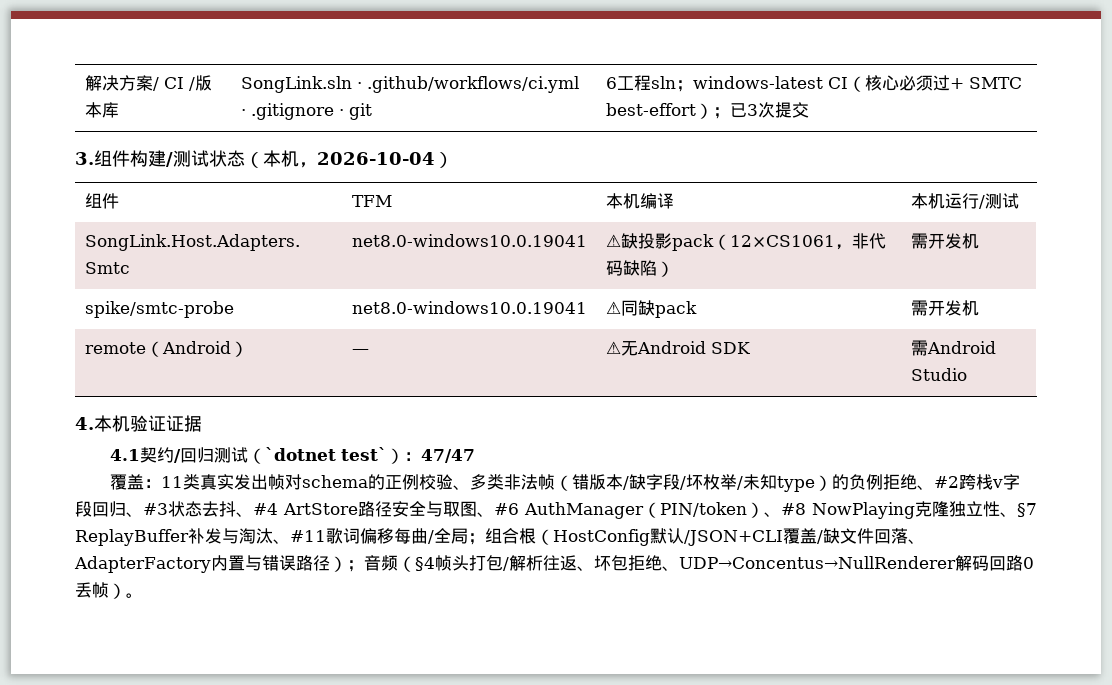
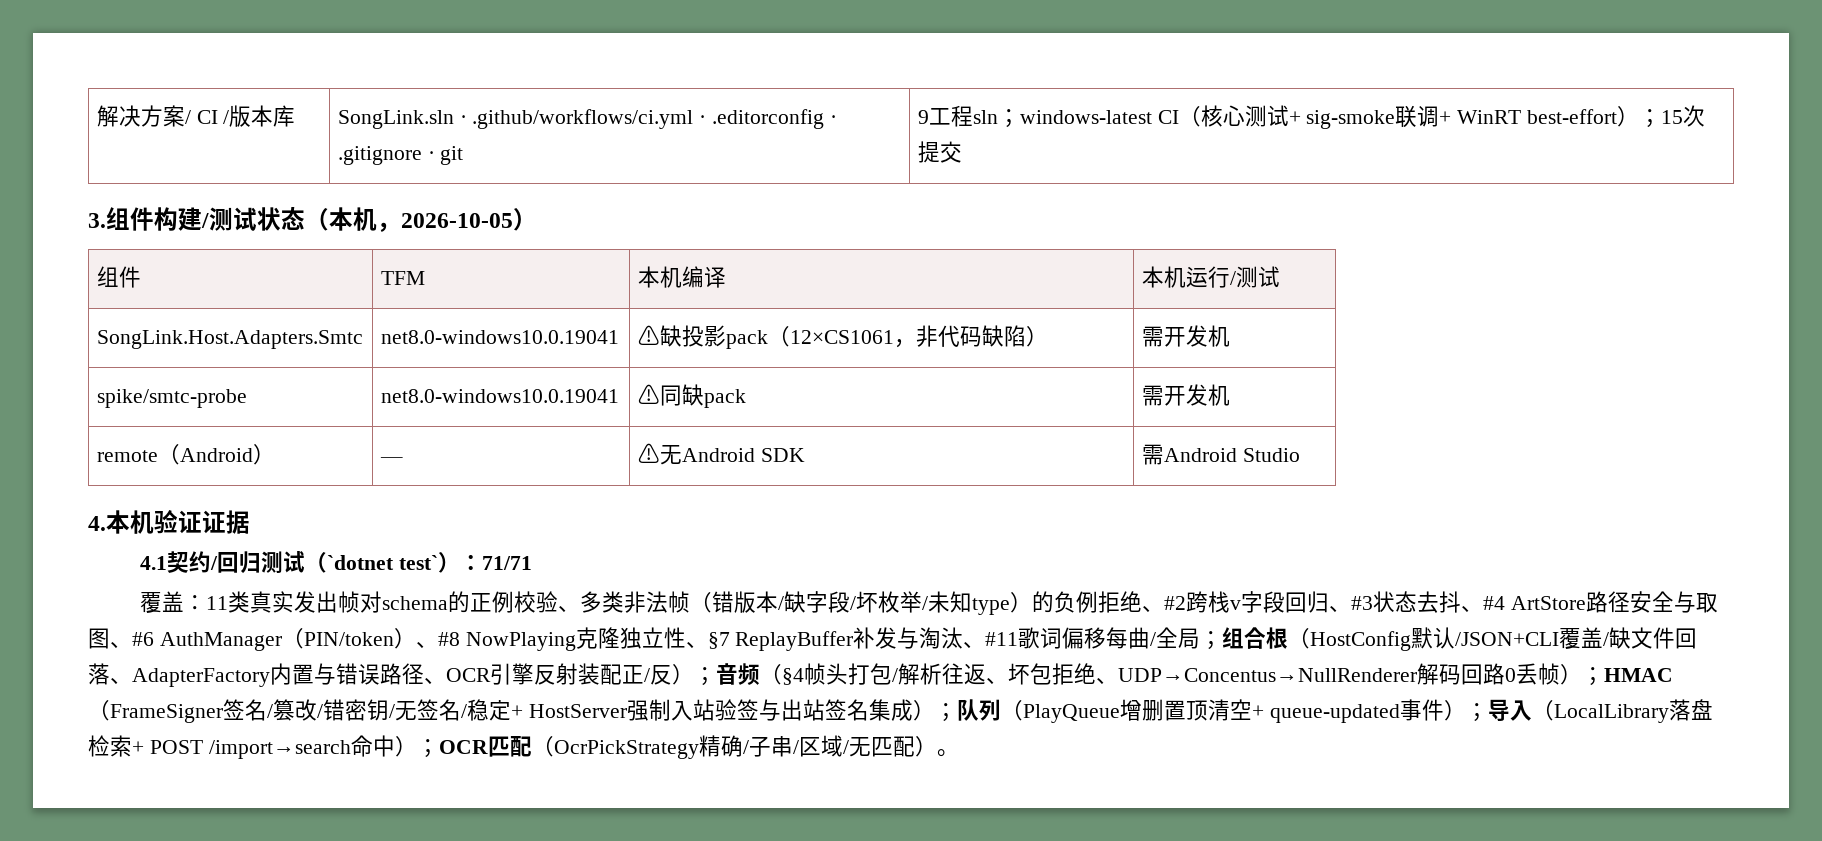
(246, 112) none -> [712,109,837,129] .editorconfig ·
[605,77,617,89] 6 -> [917,110,929,124] 9
[898,75,1022,91] 必须过+ SMTC -> [1244,105,1522,129] 测试+ sig-smoke联调+ WinRT
[729,103,758,118] 已3 -> [1661,110,1684,124] 15
[317,152,435,165] 2026-10-04 -> [401,213,513,228] 2026-10-05
[421,449,476,463] 47/47 -> [481,556,532,570] 71/71
(330, 563) none -> [424,663,672,685] 、OCR引擎反射装配正/反
(126, 591) none -> [1582,667,1673,686] [88,699,1713,723] [88,735,937,759] ；HMAC（FrameSigner签名/篡改/错密钥/无签名/稳定+ HostServer强制入站验签与出站签名集成）；队列（PlayQueue增删置顶清空+ queue-updated事件）；导入（LocalLibrary落盘检索+ POST /import→search命中）；OCR匹配（OcrPickStrategy精确/子串/区域/无匹配）

